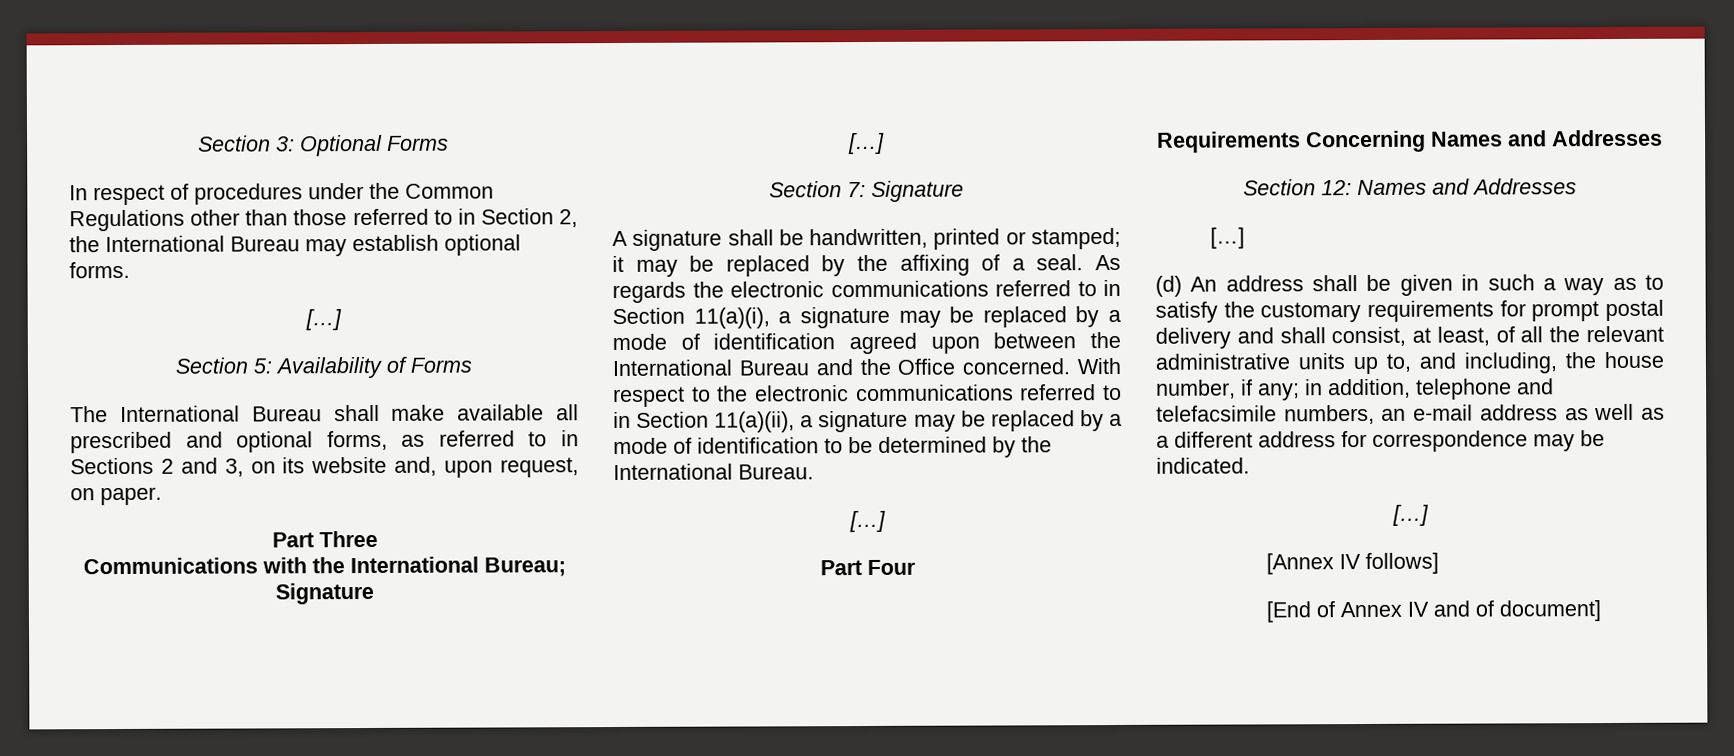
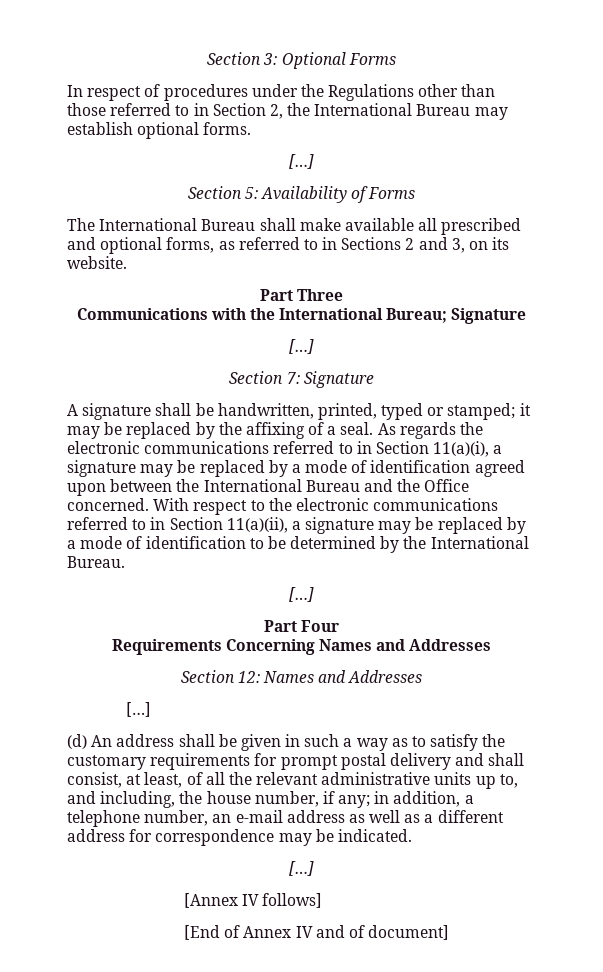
[405,183,494,199] Common -> (324, 90) none
[311,456,579,478] [70,486,162,506] website and, upon request, on paper. -> [67,256,127,269] website.
[933,228,1001,250] printed -> [317,403,424,420] printed, typed
[1416,378,1554,400] [1156,404,1375,425] telephone and telefacsimile numbers, -> [464,795,474,804] [67,810,209,827] a telephone number,

